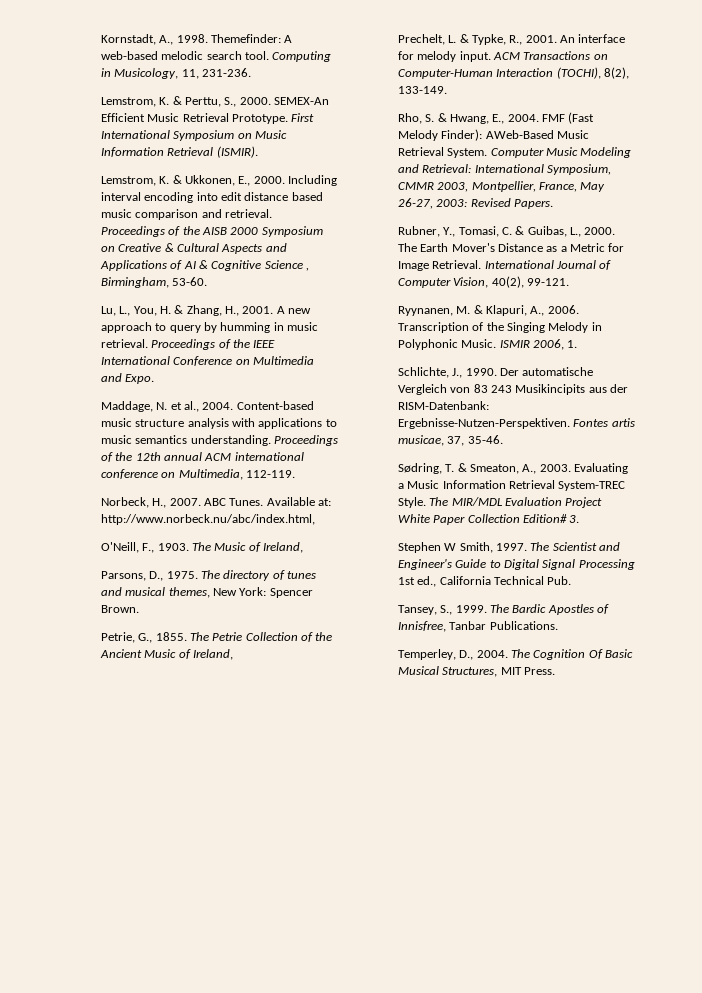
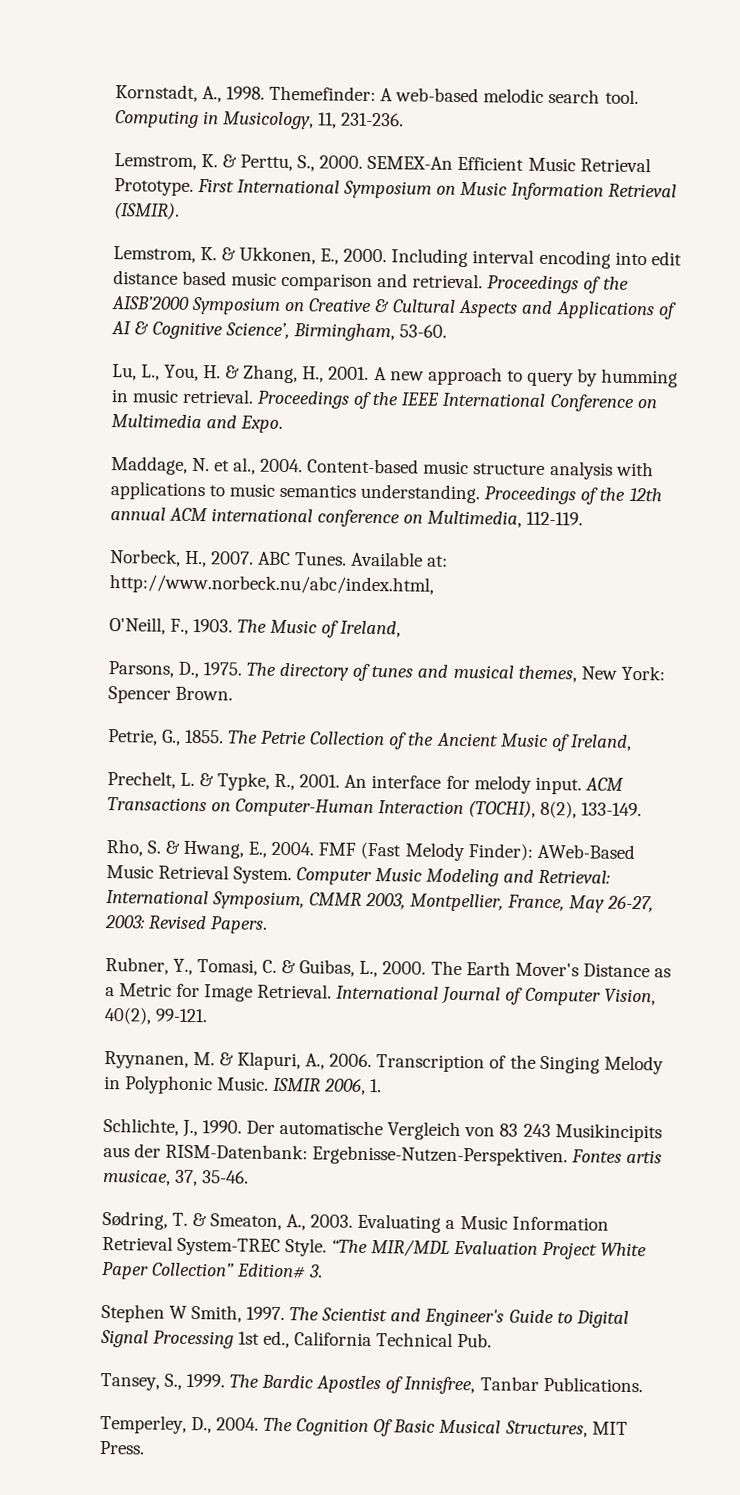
[201,227,259,235] AISB 2000 -> [110,296,190,310] AISB’2000
[264,260,310,271] Science , -> [224,322,290,340] Science’,
[429,497,449,506] The -> [330,1239,368,1254] “The
[467,514,520,523] Collection -> [150,1262,235,1277] Collection”

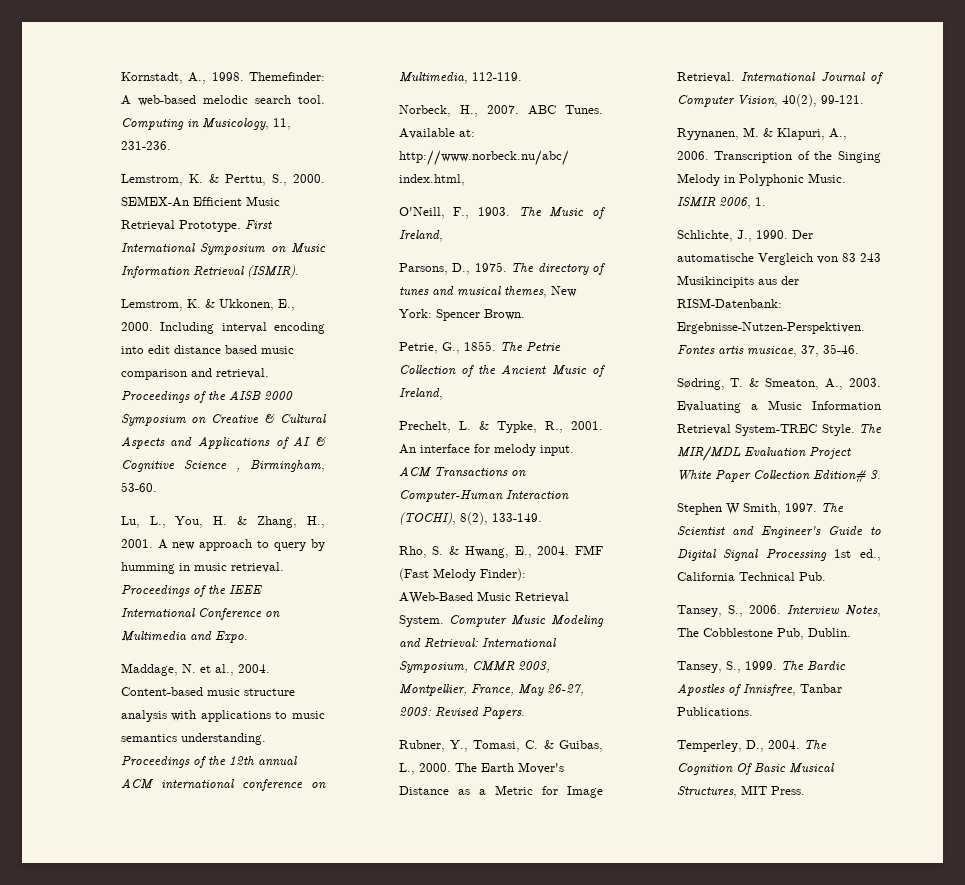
[110,296,190,310] AISB’2000 -> [228,390,293,400] AISB 2000
[224,322,290,340] Science’, -> [183,460,240,472] Science ,
[330,1239,368,1254] “The -> [859,424,882,433] The
[150,1262,235,1277] Collection” -> [752,470,810,480] Collection
(493, 1340) none -> [676,605,881,617] [676,628,851,640] // Tansey, S., 2006. Interview Notes, The Cobblestone Pub, Dublin.

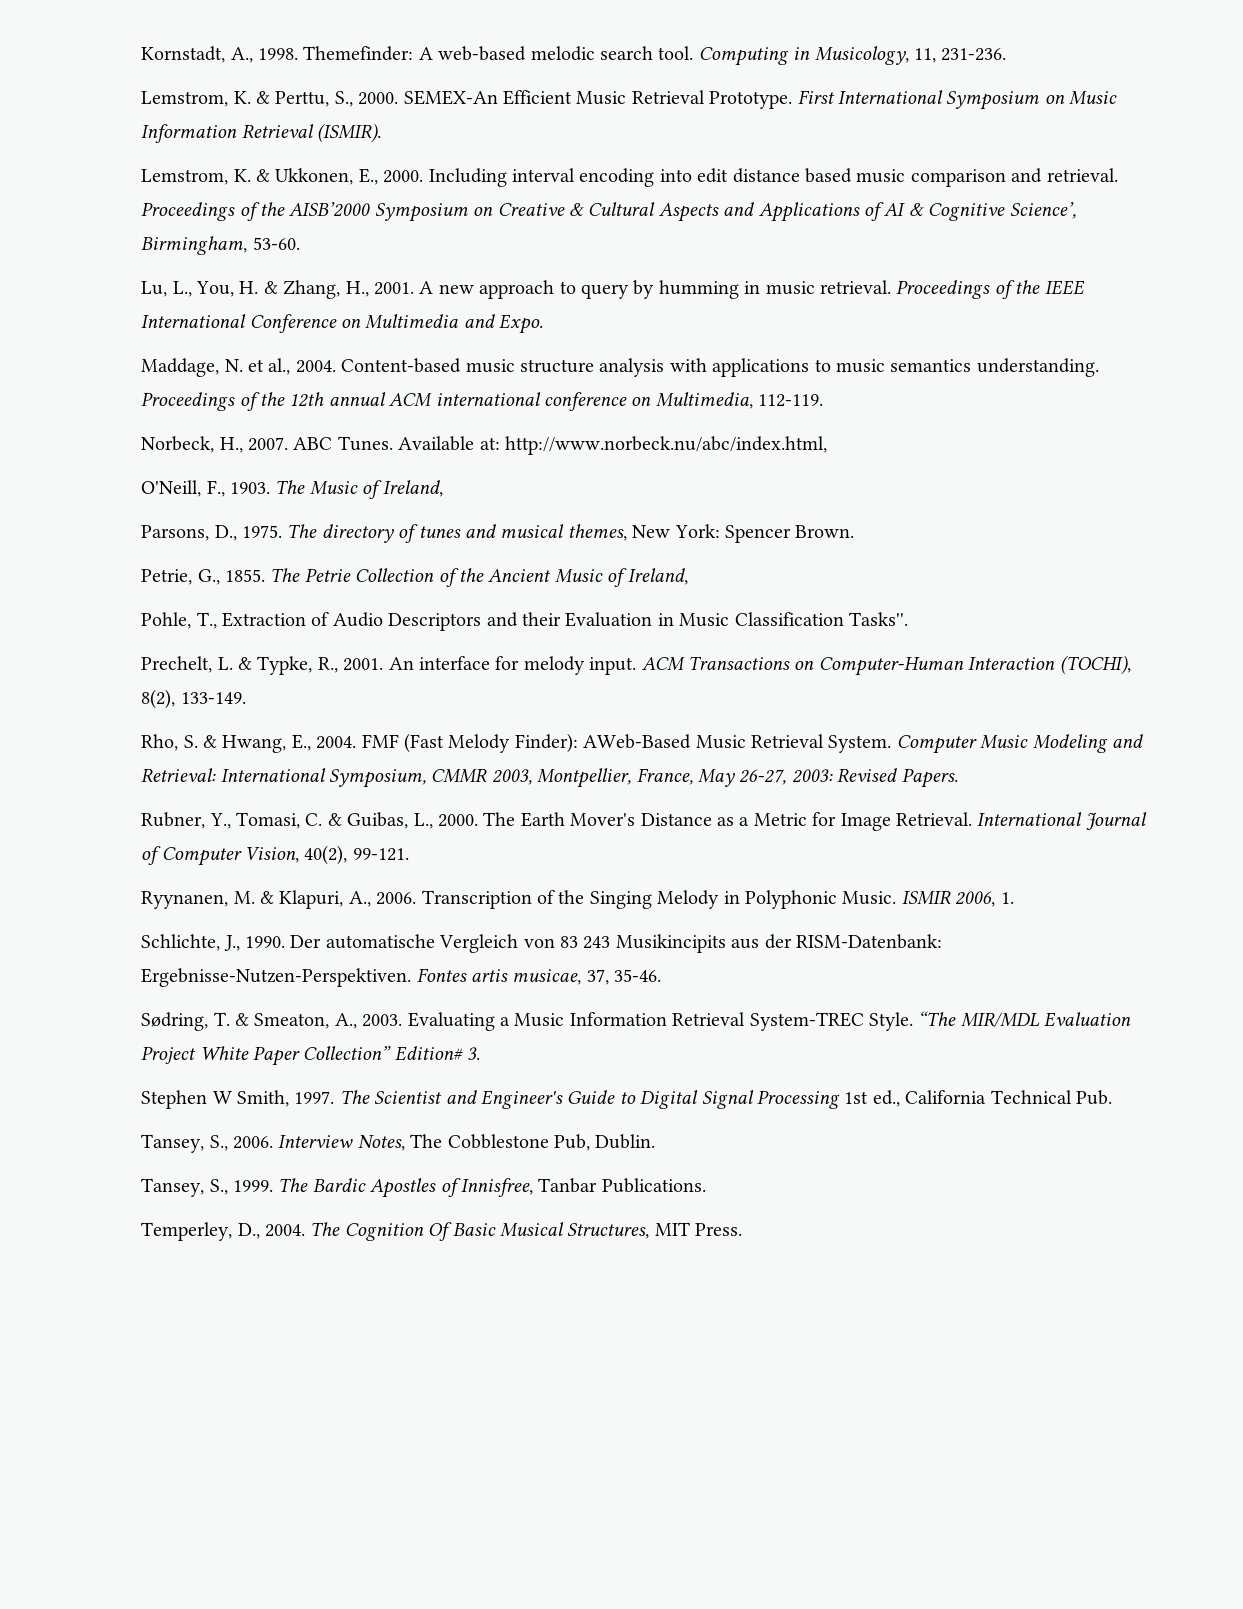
[228,390,293,400] AISB 2000 -> [289,202,371,217] AISB’2000
[183,460,240,472] Science , -> [1009,202,1076,219] Science’,
(443, 394) none -> [141,612,909,631] // Pohle, T., Extraction of Audio Descriptors and their Evaluation in Music Classification Tasks''.
[859,424,882,433] The -> [918,1011,957,1026] “The
[752,470,810,480] Collection -> [303,1046,392,1060] Collection”

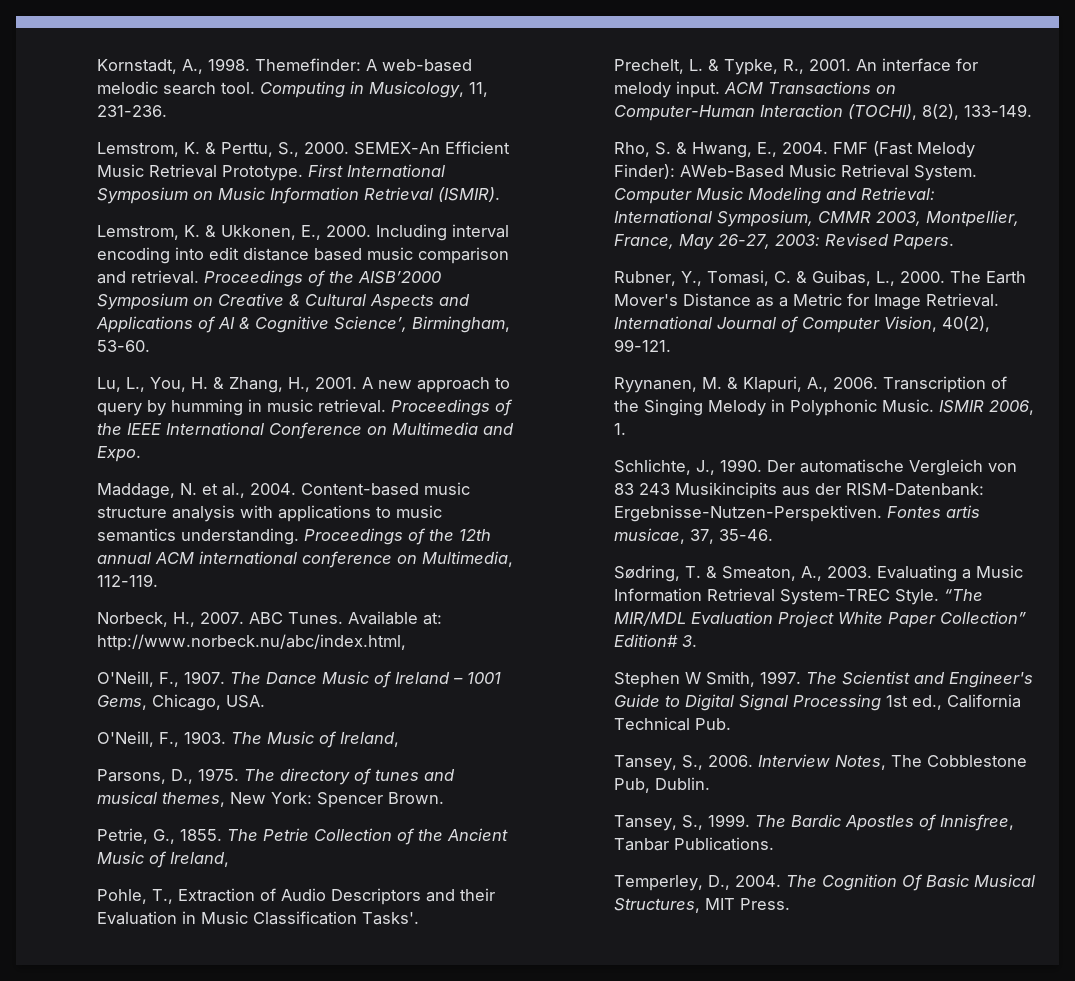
(828, 445) none -> [96,671,501,688] [96,694,265,711] // O'Neill, F., 1907. The Dance Music of Ireland – 1001 Gems, Chicago, USA.
[849,612,909,626] Tasks''. -> [361,912,419,925] Tasks'.

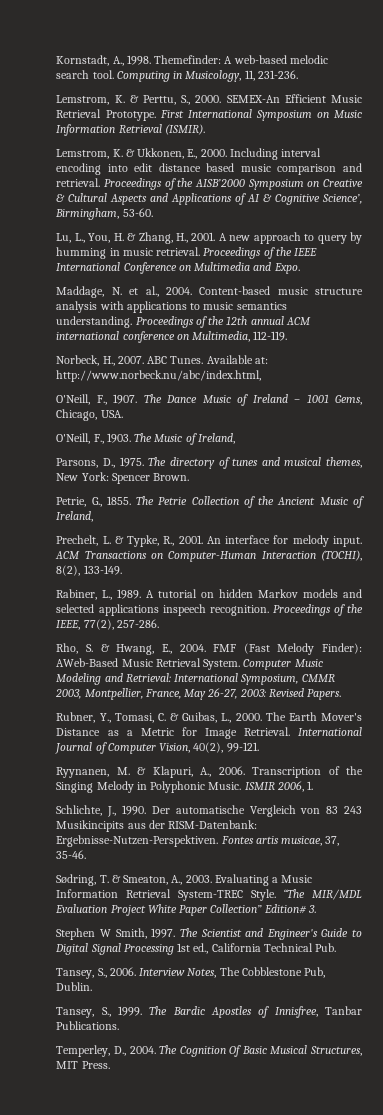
[96,888,495,905] [96,911,419,925] // Pohle, T., Extraction of Audio Descriptors and their Evaluation in Music Classification Tasks'. -> (94, 516) none
(1032, 110) none -> [56,589,362,600] [56,604,363,616] [56,619,159,630] // Rabiner, L., 1989. A tutorial on hidden Markov models and selected applications inspeech recognition. Proceedings of the IEEE, 77(2), 257-286.

